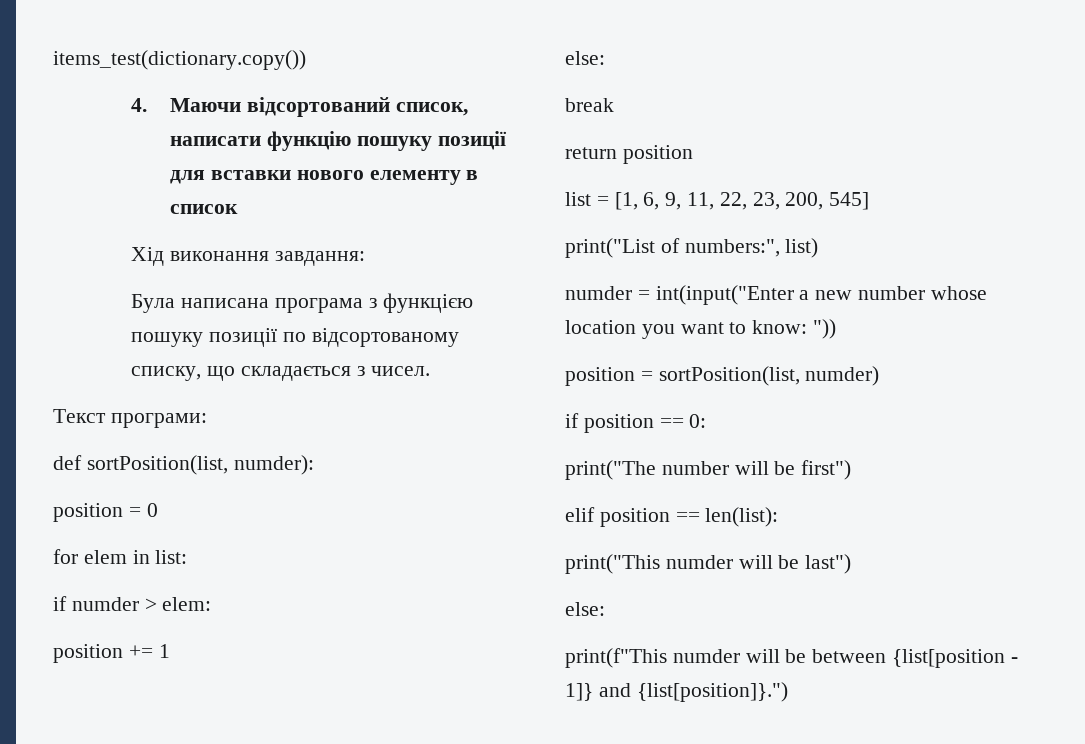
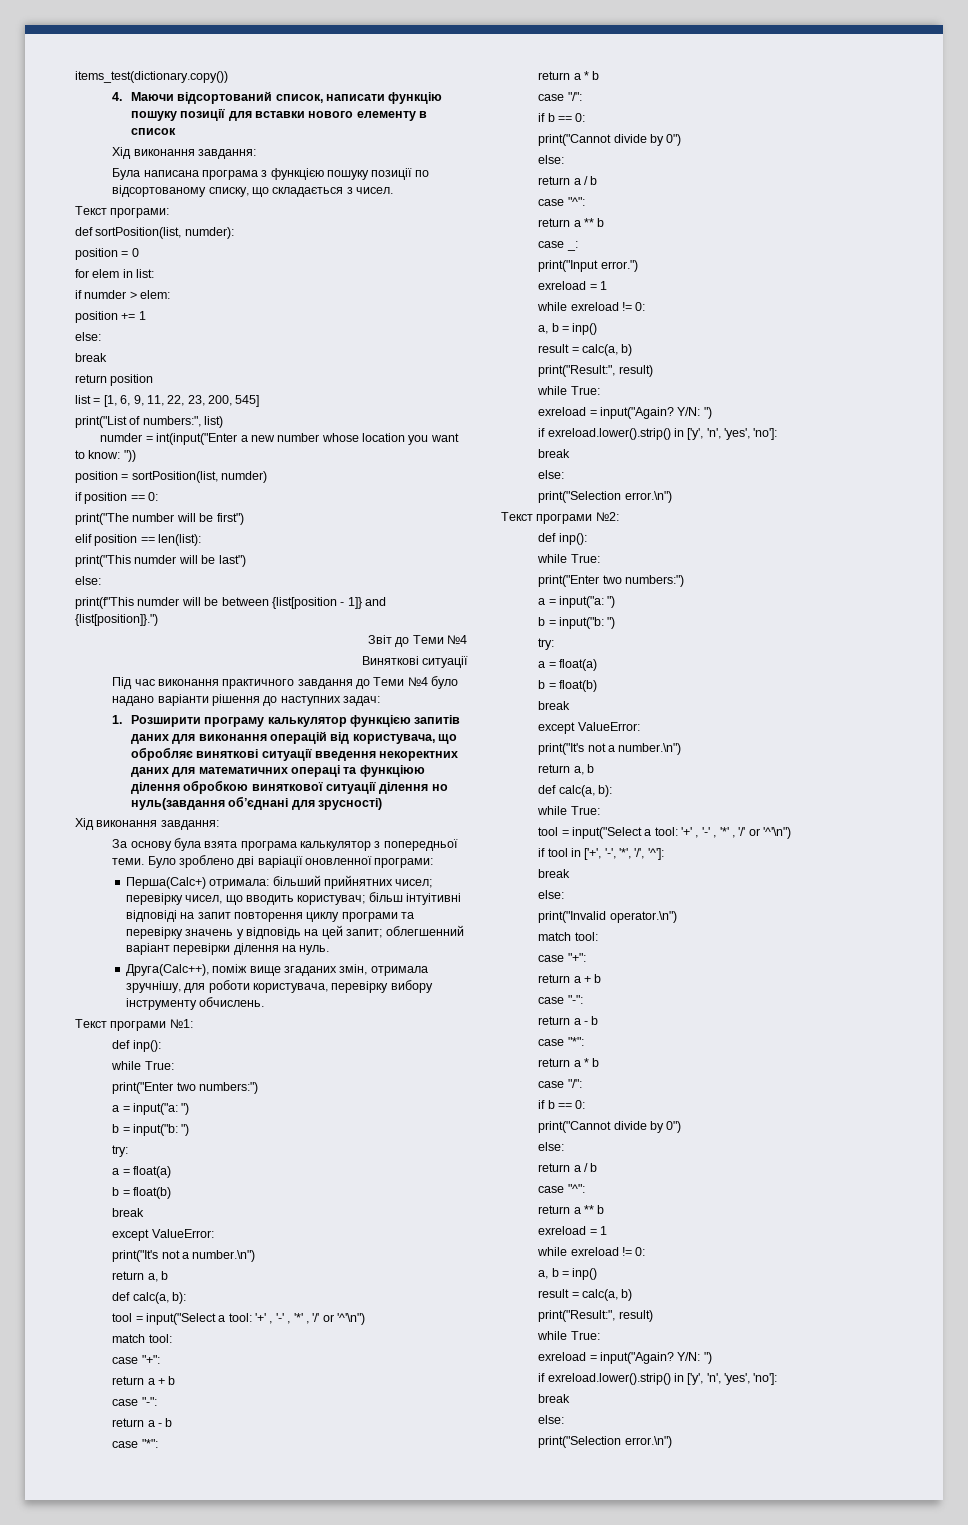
(788, 692) none -> [367,635,467,647] [361,656,468,668] [112,676,459,689] [112,694,381,706] [112,715,461,727] [130,731,458,744] [130,747,459,761] [130,765,425,777] [130,780,448,794] [130,796,382,810] [75,818,219,830] [112,838,458,851] [112,855,434,868] [125,875,433,889] [125,892,462,905] [125,910,415,922] [125,925,464,939] [125,943,330,955] [125,964,428,976] [125,980,433,993] [125,997,265,1010] [75,1019,193,1031] [112,1040,161,1052] [111,1061,174,1070] [112,1082,258,1094] [112,1103,190,1115] [112,1124,190,1136] [112,1145,129,1157] [112,1166,171,1178] [112,1187,171,1199] [112,1208,145,1217] [112,1229,214,1241] [112,1250,256,1262] [112,1271,168,1282] [112,1292,186,1304] [112,1313,366,1325] [112,1334,172,1343] [112,1355,160,1364] [112,1376,176,1385] [112,1397,157,1406] [112,1418,173,1427] [112,1439,158,1448] [538,71,600,80] [538,92,582,101] [538,113,586,122] [538,134,682,146] [538,155,565,164] [538,176,598,185] [538,197,585,206] [538,218,605,227] [538,241,578,251] [538,260,638,272] [538,281,607,290] [537,302,646,311] [538,323,598,335] [538,344,633,356] [538,365,653,377] [537,386,600,395] [538,407,712,419] [538,428,778,440] [538,449,571,458] [538,470,565,479] [538,491,672,503] [501,512,619,524] [538,533,587,545] [537,554,600,563] [538,575,684,587] [538,596,616,608] [538,617,616,629] [538,638,555,650] [538,659,597,671] [538,680,597,692] [538,701,571,710] [538,722,640,734] [538,743,682,755] [538,764,594,775] [538,785,612,797] [537,806,600,815] [538,827,792,839] [538,848,664,860] [538,869,571,878] [538,890,565,899] [538,911,677,923] [538,932,598,941] [538,953,586,962] [538,974,602,983] [538,995,583,1004] [538,1016,599,1025] [538,1037,584,1046] [538,1058,600,1067] [538,1079,582,1088] [538,1100,586,1109] [538,1121,682,1133] [538,1142,565,1151] [538,1163,598,1172] [538,1184,585,1193] [538,1205,605,1214] [538,1226,607,1235] [537,1247,646,1256] [538,1268,598,1280] [538,1289,633,1301] [538,1310,653,1322] [537,1331,600,1340] [538,1352,712,1364] [538,1373,778,1385] [538,1394,571,1403] [538,1415,565,1424] [538,1436,672,1448] // Звіт до Теми №4 // Виняткові ситуації // Під час виконання практичного завдання до Теми №4 було надано варіанти рішення до наступних задач: // 1. Розширити програму калькулятор функцією запитів даних для виконання операцій від користувача, що обробляє виняткові ситуації введення некоректних даних для математичних операці та функціюю ділення обробкою виняткової ситуації ділення но нуль(завдання об’єднані для зрусності) // Хід виконання завдання: // За основу була взята програма калькулятор з попередньої теми. Було зроблено дві варіації оновленної програми: // Перша(Calc+) отримала: більший прийнятних чисел; перевірку чисел, що вводить користувач; більш інтуітивні відповіді на запит повторення циклу програми та перевірку значень у відповідь на цей запит; облегшенний варіант перевірки ділення на нуль. // Друга(Calc++), поміж вище згаданих змін, отримала зручнішу, для роботи користувача, перевірку вибору інструменту обчислень. // Текст програми №1: // def inp(): // while True: // print("Enter two numbers:") // a = input("a: ") // b = input("b: ") // try: // a = float(a) // b = float(b) // break // except ValueError: // print("It's not a number.\n") // return a, b // def calc(a, b): // tool = input("Select a tool: '+' , '-' , '*' , '/' or '^'\n") // match tool: // case "+": // return a + b // case "-": // return a - b // case "*": // return a * b // case "/": // if b == 0: // print("Cannot divide by 0") // else: // return a / b // case "^": // return a ** b // case _: // print("Input error.") // exreload = 1 // while exreload != 0: // a, b = inp() // result = calc(a, b) // print("Result:", result) // while True: // exreload = input("Again? Y/N: ") // if exreload.lower().strip() in ['y', 'n', 'yes', 'no']: // break // else: // print("Selection error.\n") // Текст програми №2: // def inp(): // while True: // print("Enter two numbers:") // a = input("a: ") // b = input("b: ") // try: // a = float(a) // b = float(b) // break // except ValueError: // print("It's not a number.\n") // return a, b // def calc(a, b): // while True: // tool = input("Select a tool: '+' , '-' , '*' , '/' or '^'\n") // if tool in ['+', '-', '*', '/', '^']: // break // else: // print("Invalid operator.\n") // match tool: // case "+": // return a + b // case "-": // return a - b // case "*": // return a * b // case "/": // if b == 0: // print("Cannot divide by 0") // else: // return a / b // case "^": // return a ** b // exreload = 1 // while exreload != 0: // a, b = inp() // result = calc(a, b) // print("Result:", result) // while True: // exreload = input("Again? Y/N: ") // if exreload.lower().strip() in ['y', 'n', 'yes', 'no']: // break // else: // print("Selection error.\n")

